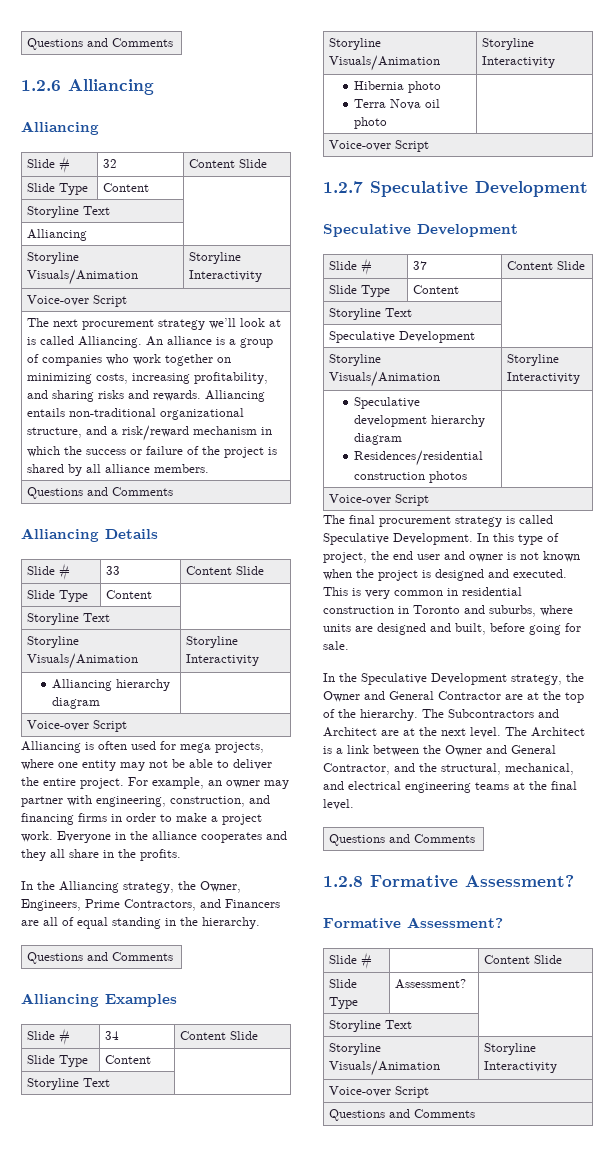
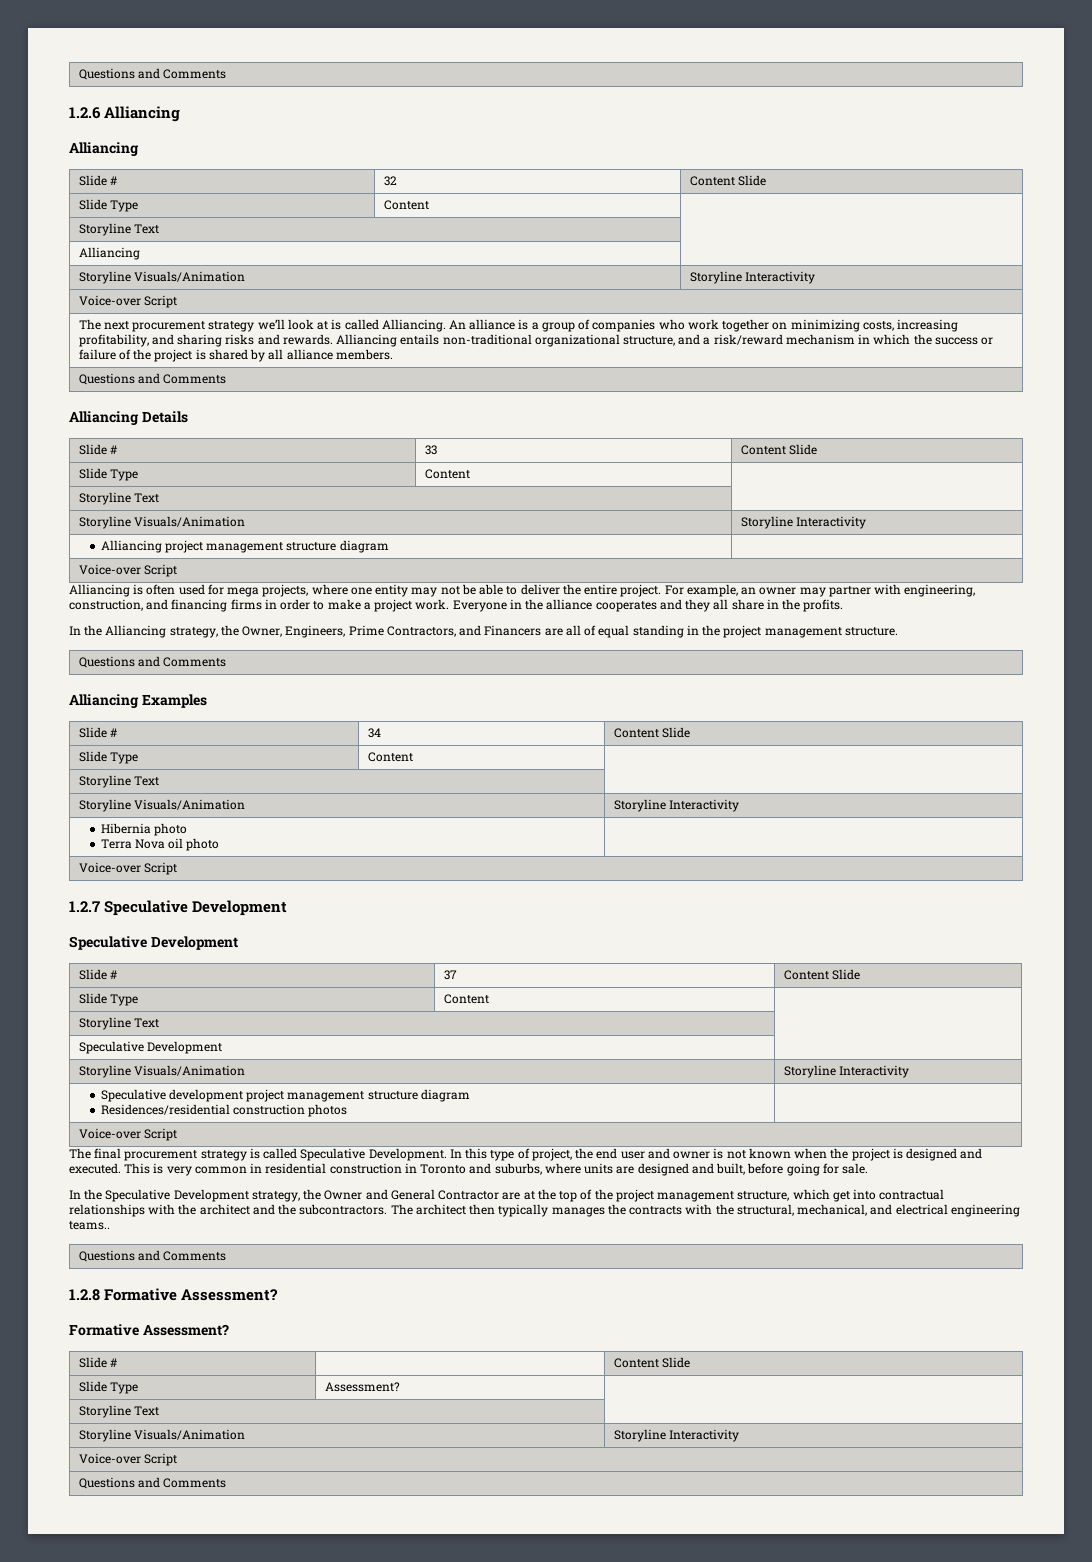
[116,679,171,691] hierarchy -> [165,540,337,553] project management structure
[202,917,260,929] hierarchy. -> [723,625,898,638] project management structure.
[431,415,486,427] hierarchy -> [246,1089,418,1102] project management structure
[360,709,559,721] [323,727,585,738] [323,745,556,756] [323,763,415,775] hierarchy. The Subcontractors and Architect are at the next level. The Architect is a link between the Owner and General Contractor, and -> [615,1189,945,1202] [69,1204,713,1217] project management structure, which get into contractual relationships with the architect and the subcontractors. The architect then typically manages the contracts with
[475,781,577,790] [323,799,354,810] teams at the final level. -> [69,1221,110,1230] teams..

